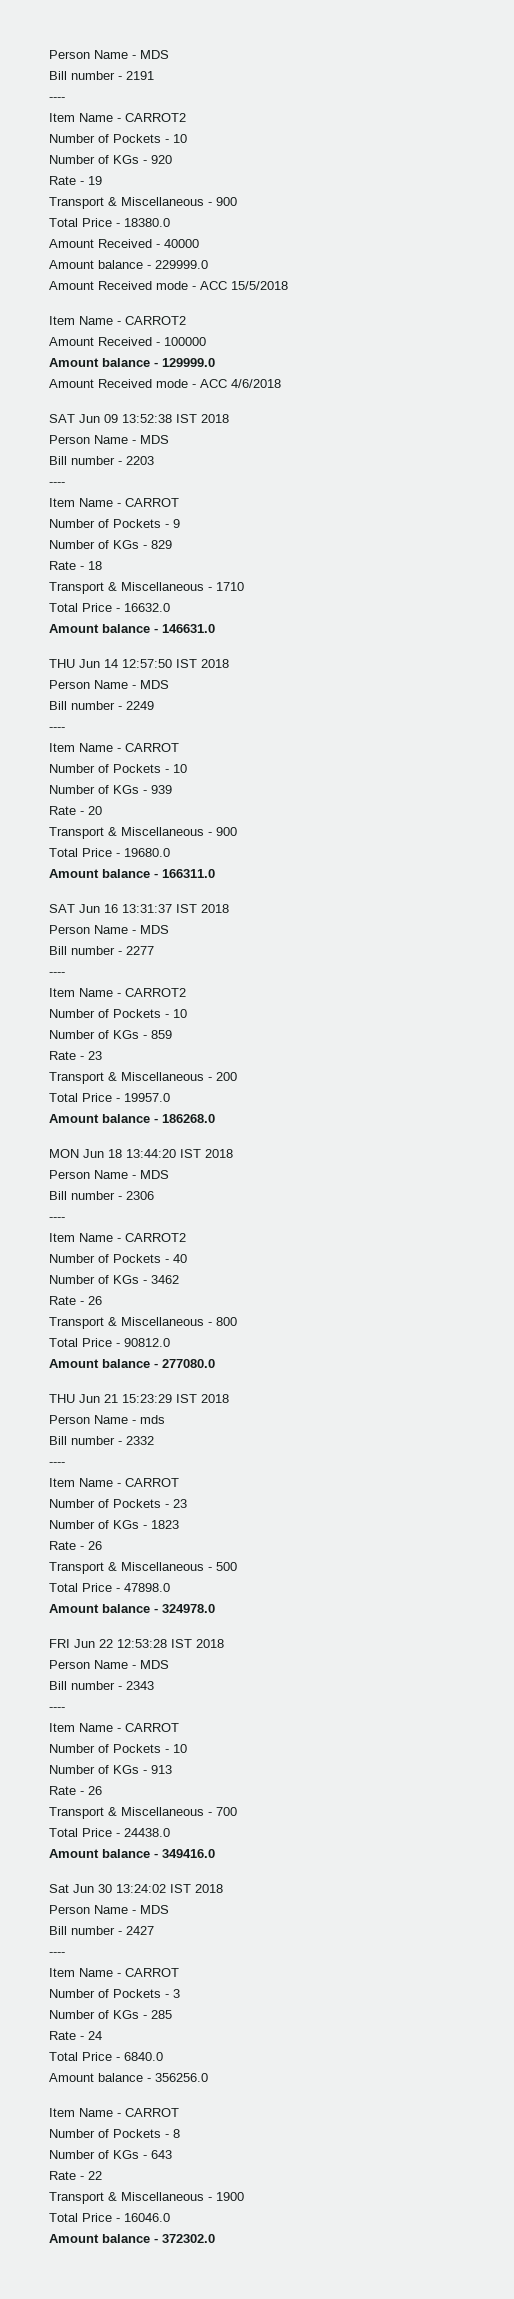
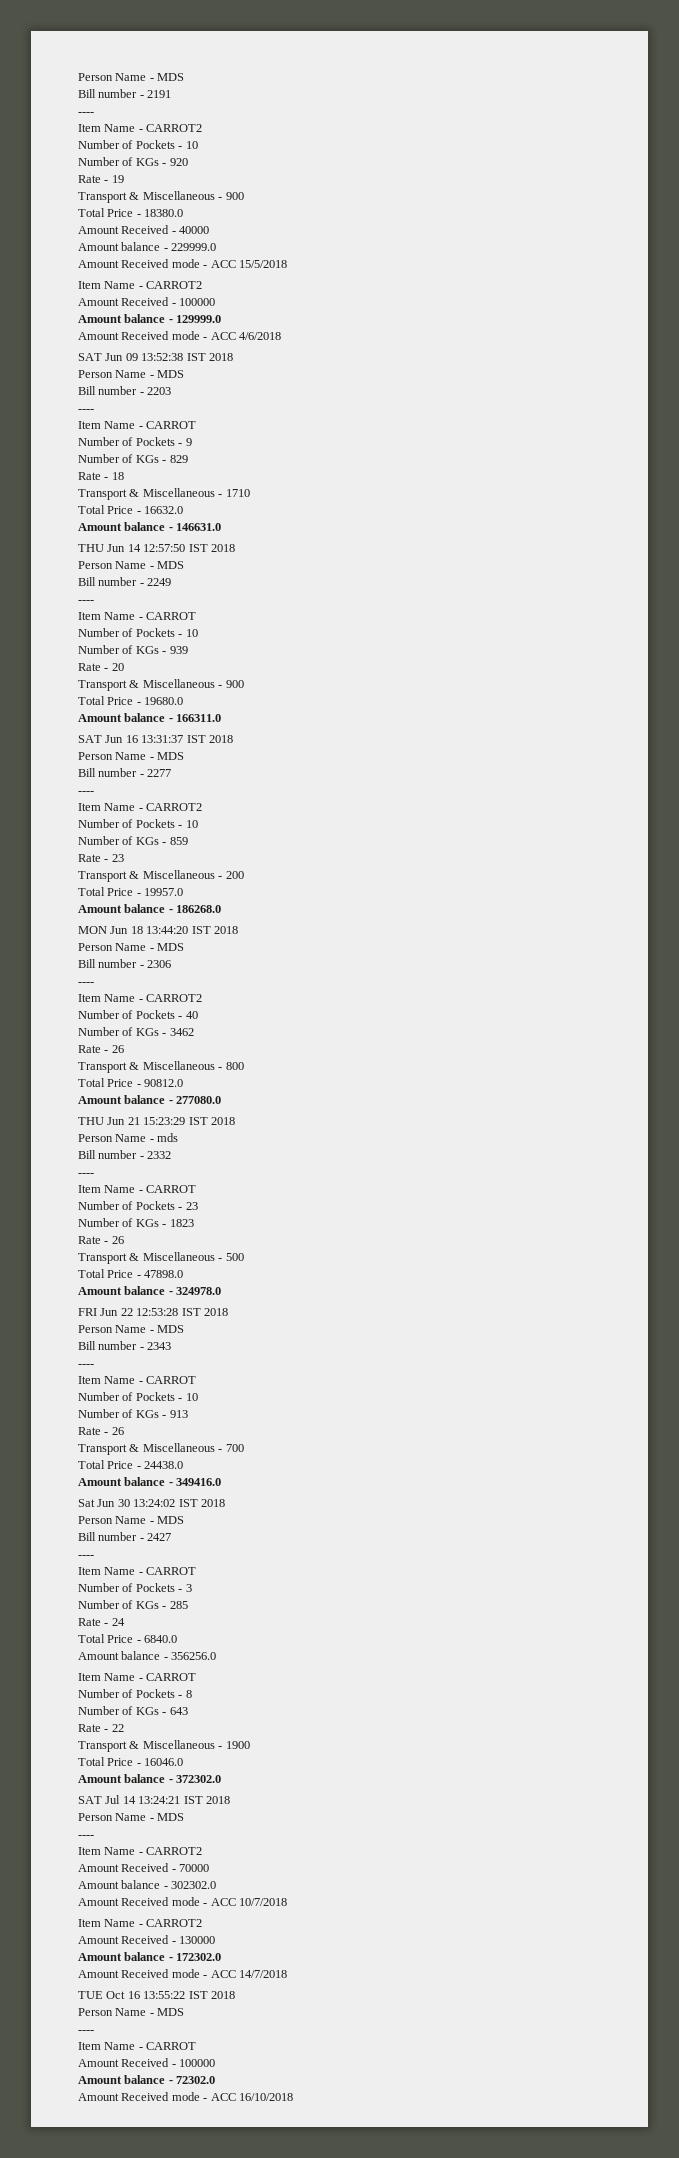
(215, 2238) none -> [78,1795,230,1804] [78,1813,185,1821] [78,1835,94,1838] [78,1847,203,1855] [78,1863,210,1872] [78,1880,217,1889] [78,1897,287,1906] [78,1919,203,1927] [78,1935,216,1944] [78,1952,222,1961] [78,1969,287,1978] [78,1991,235,1999] [78,2008,185,2016] [78,2030,94,2033] [78,2042,197,2050] [78,2058,216,2067] [78,2075,216,2084] [78,2092,293,2101] // SAT Jul 14 13:24:21 IST 2018 // Person Name - MDS // ---- // Item Name - CARROT2 // Amount Received - 70000 // Amount balance - 302302.0 // Amount Received mode - ACC 10/7/2018 // Item Name - CARROT2 // Amount Received - 130000 // Amount balance - 172302.0 // Amount Received mode - ACC 14/7/2018 // TUE Oct 16 13:55:22 IST 2018 // Person Name - MDS // ---- // Item Name - CARROT // Amount Received - 100000 // Amount balance - 72302.0 // Amount Received mode - ACC 16/10/2018

